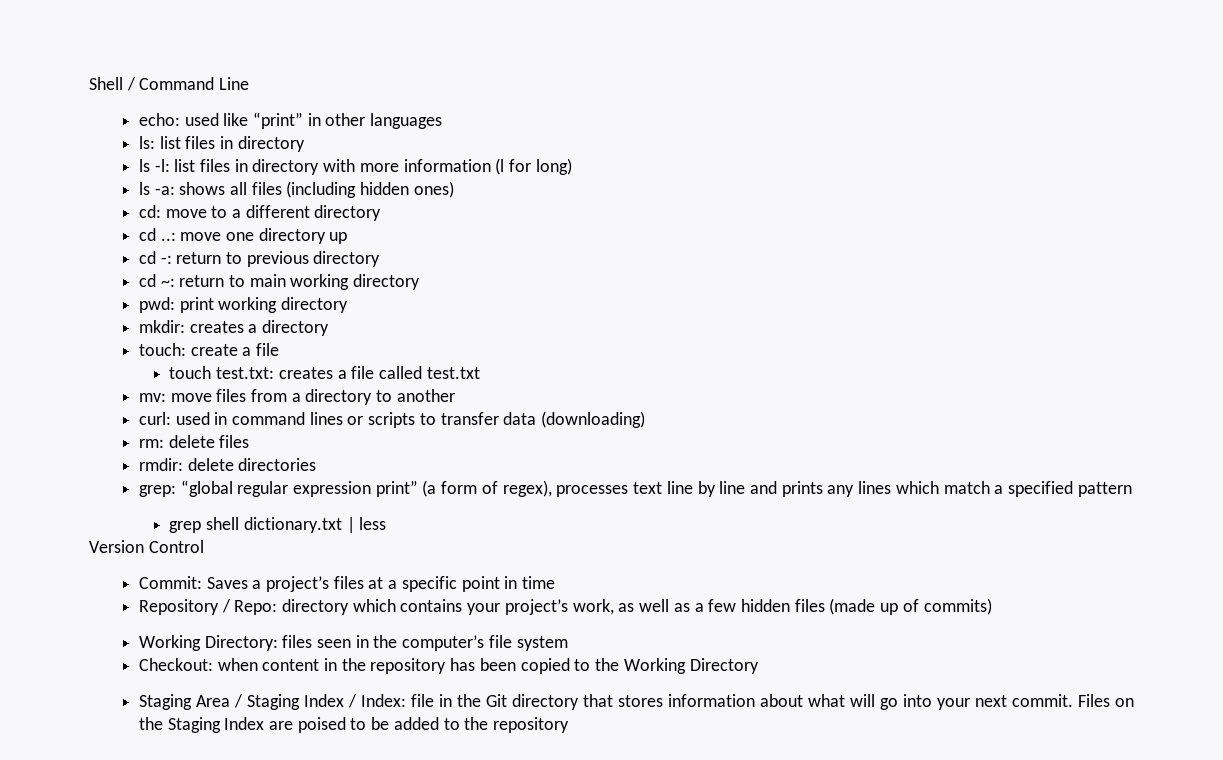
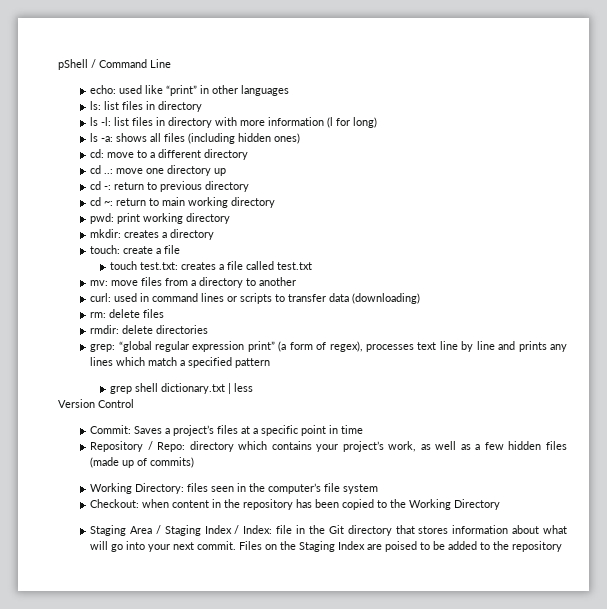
[89,77,123,90] Shell -> [58,59,88,70] pShell

